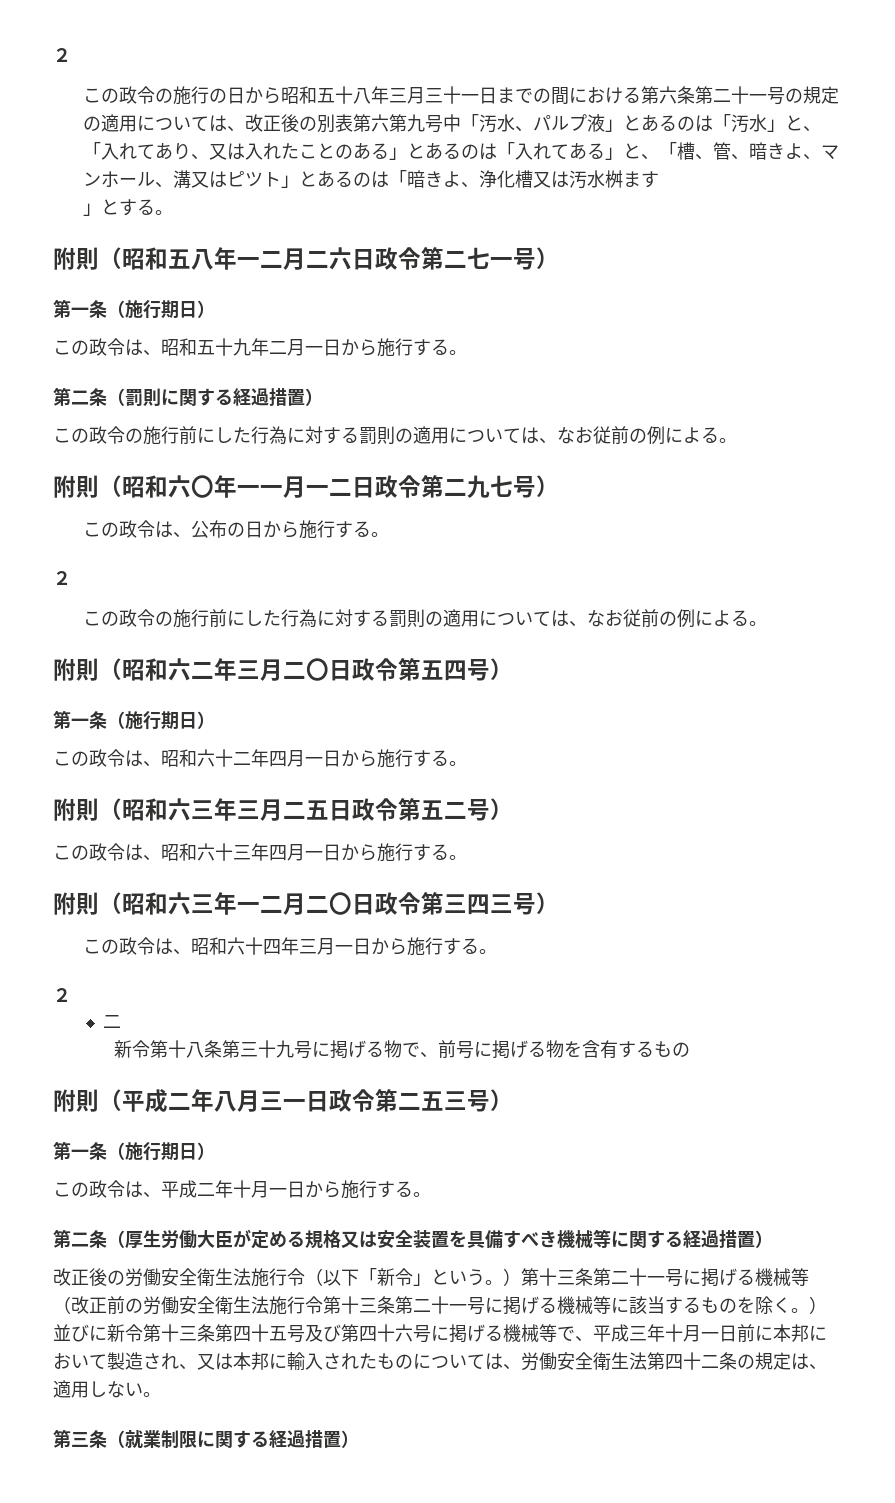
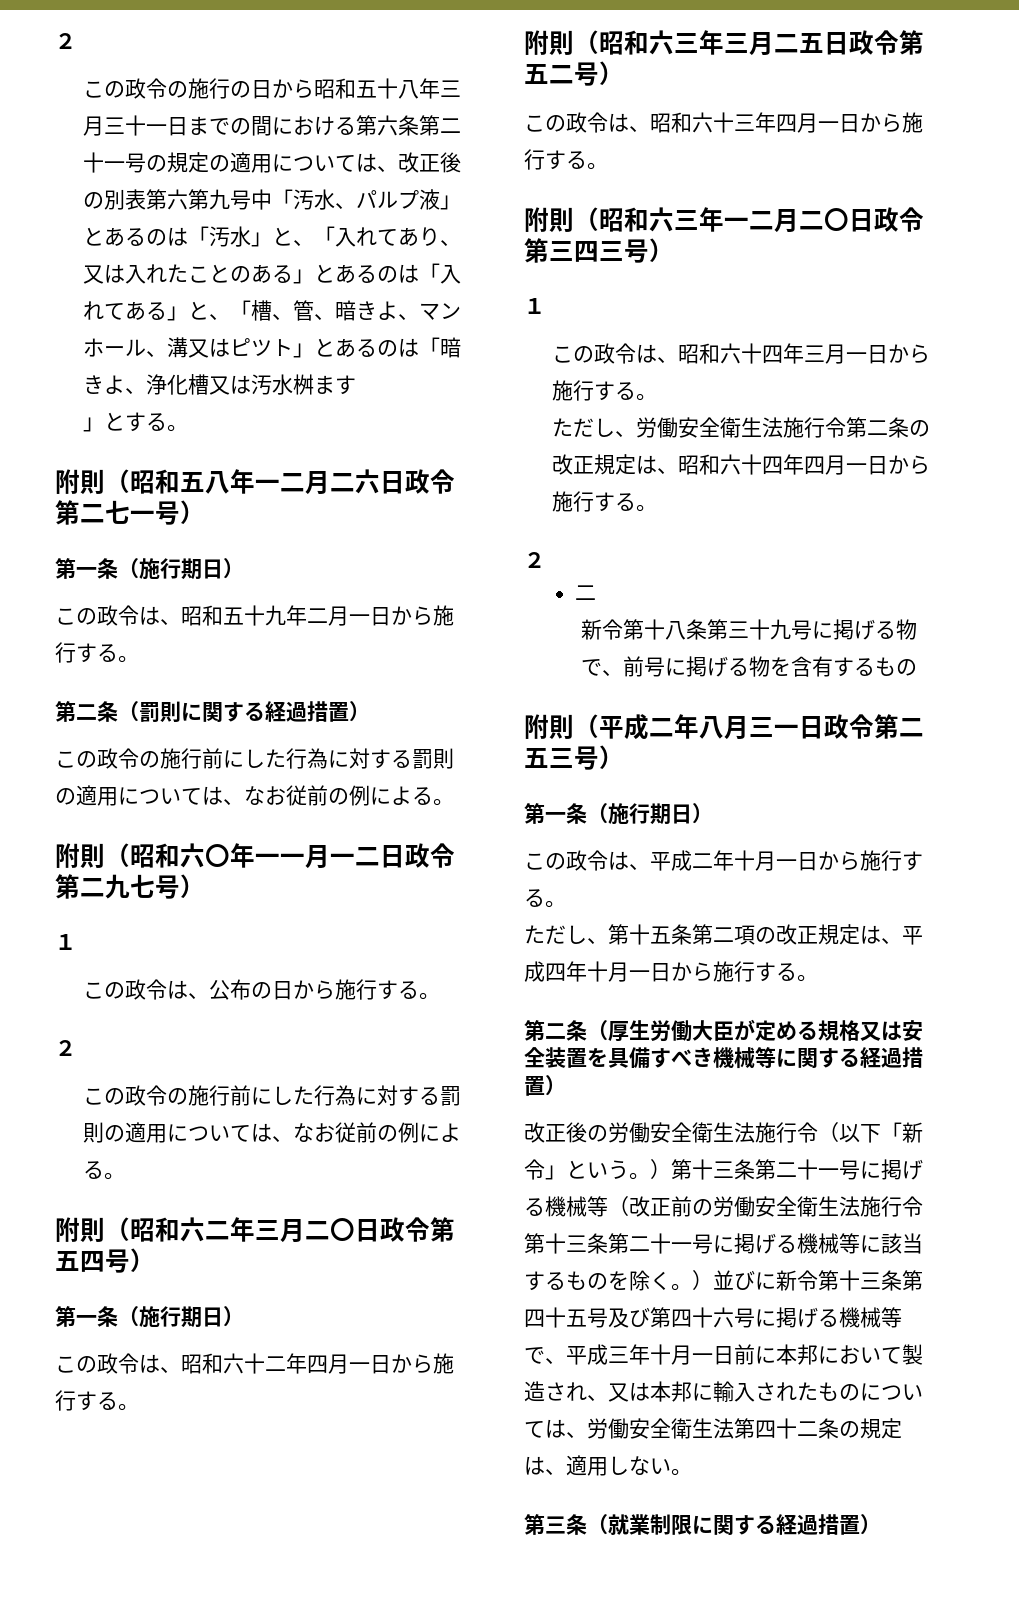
(559, 486) none -> [55,934,76,950] // １
(559, 903) none -> [524,298,545,314] // １
(498, 951) none -> [552,417,931,438] [552,454,931,475] [552,491,658,512] // ただし、労働安全衛生法施行令第二条の改正規定は、昭和六十四年四月一日から施行する。
(431, 1194) none -> [524,924,923,945] [524,961,818,982] // ただし、第十五条第二項の改正規定は、平成四年十月一日から施行する。

